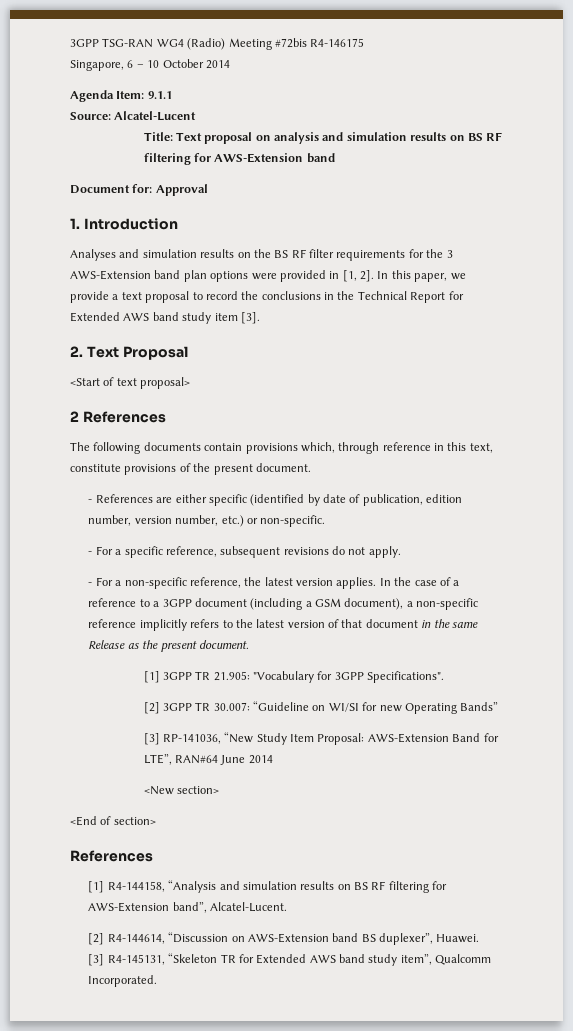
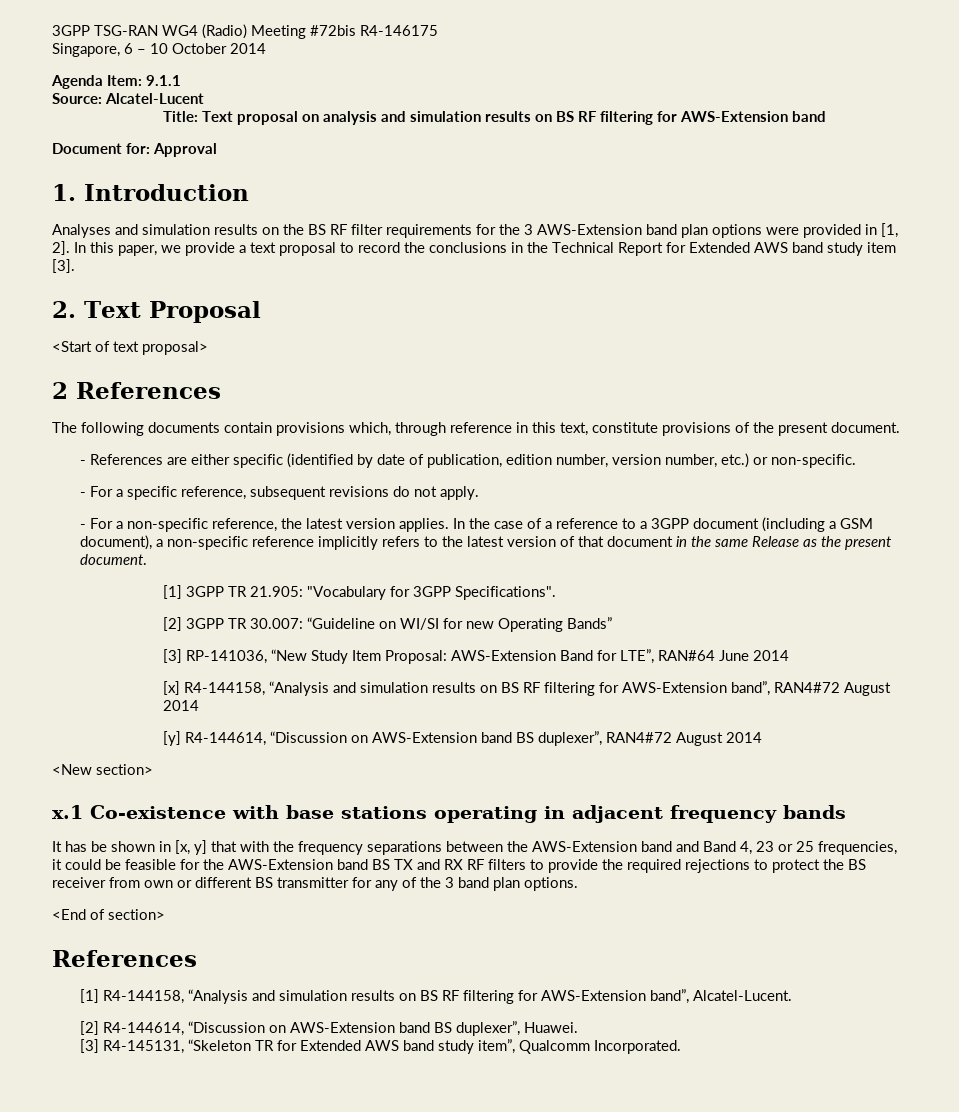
[143,786,219,795] <New section> -> [162,681,891,696] [162,700,199,711] [162,731,762,746] [52,764,153,775] [52,805,846,823] [52,840,897,855] [52,859,866,873] [52,877,578,891] [x] R4-144158, “Analysis and simulation results on BS RF filtering for AWS-Extension band”, RAN4#72 August 2014 // [y] R4-144614, “Discussion on AWS-Extension band BS duplexer”, RAN4#72 August 2014 // <New section> // x.1 Co-existence with base stations operating in adjacent frequency bands // It has be shown in [x, y] that with the frequency separations between the AWS-Extension band and Band 4, 23 or 25 frequencies, it could be feasible for the AWS-Extension band BS TX and RX RF filters to provide the required rejections to protect the BS receiver from own or different BS transmitter for any of the 3 band plan options.

